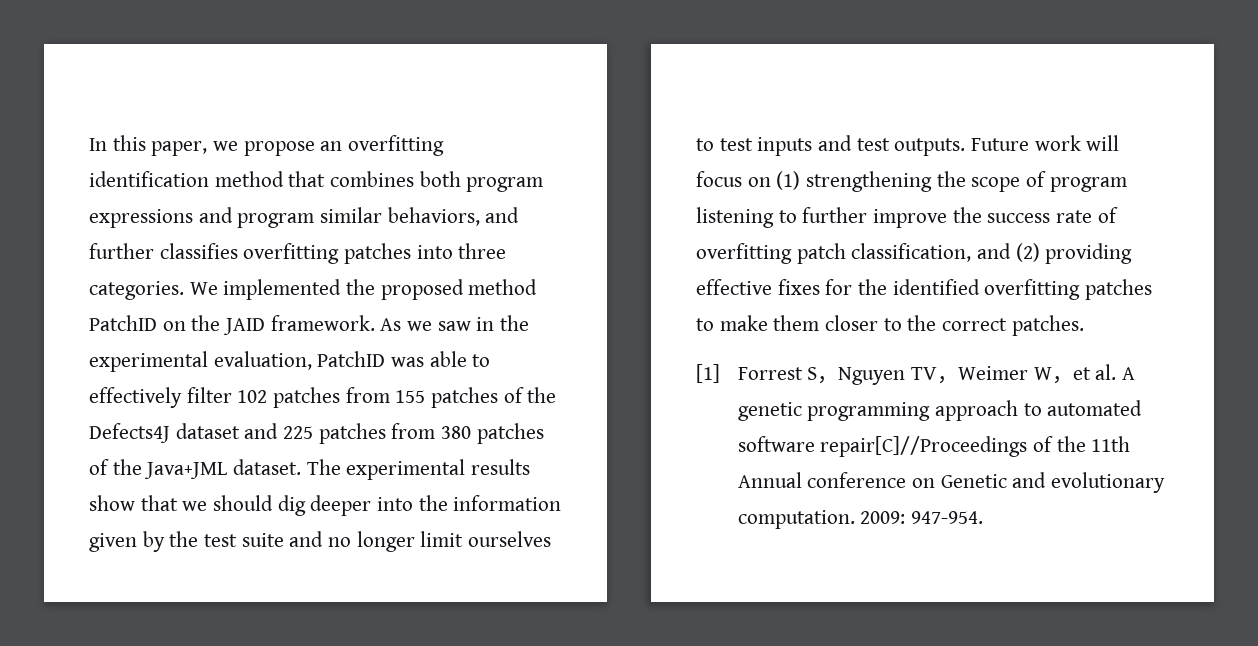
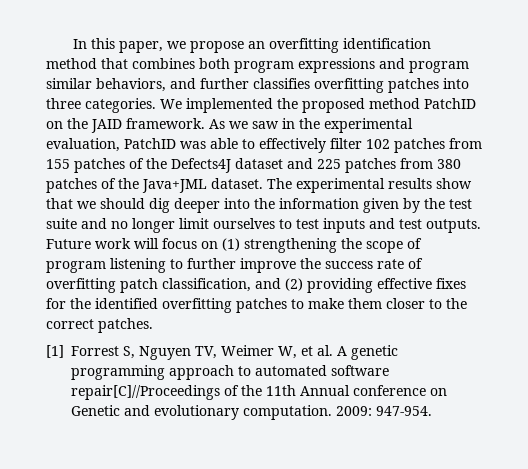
[807,366,1073,385] S，Nguyen TV，Weimer W， -> [123,345,297,360] S, Nguyen TV, Weimer W,

